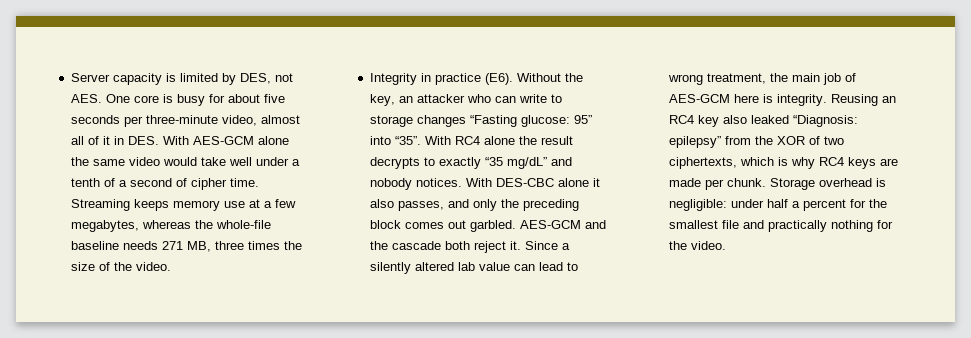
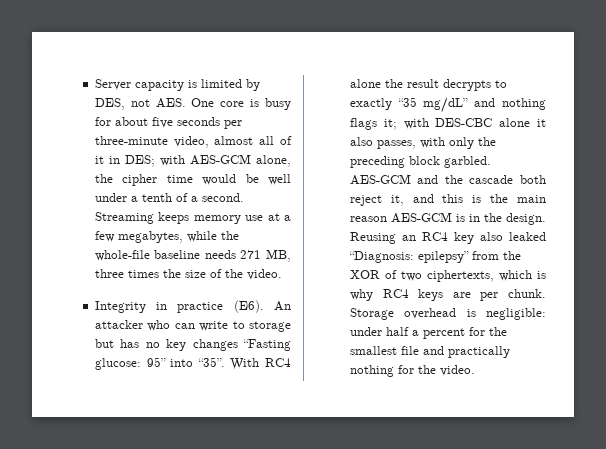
[127,136,289,145] [70,157,226,166] DES. With AES-GCM alone the same video would take -> [124,154,291,167] [94,174,259,186] DES; with AES-GCM alone, the cipher time would be
[129,178,259,190] second of cipher time. -> [201,193,244,202] second.
[141,220,191,229] whereas -> [186,231,217,242] while
[516,73,583,82] [369,94,413,106] Without the key, an -> [274,301,291,311] An
(413, 121) none -> [94,339,187,351] but has no key
[369,178,492,190] nobody notices. With -> [502,98,546,110] [349,118,429,130] nothing flags it; with
[447,199,469,208] and -> [419,137,445,148] with
[404,220,466,229] comes out -> (440, 160) none
[509,241,570,250] [369,262,578,274] [667,73,856,85] [668,94,827,106] it. Since a silently altered lab value can lead to wrong treatment, the main job of AES-GCM here is integrity. -> [390,194,546,206] [349,212,546,225] it, and this is the main reason AES-GCM is in the design.
[668,178,701,187] made -> (471, 295) none

